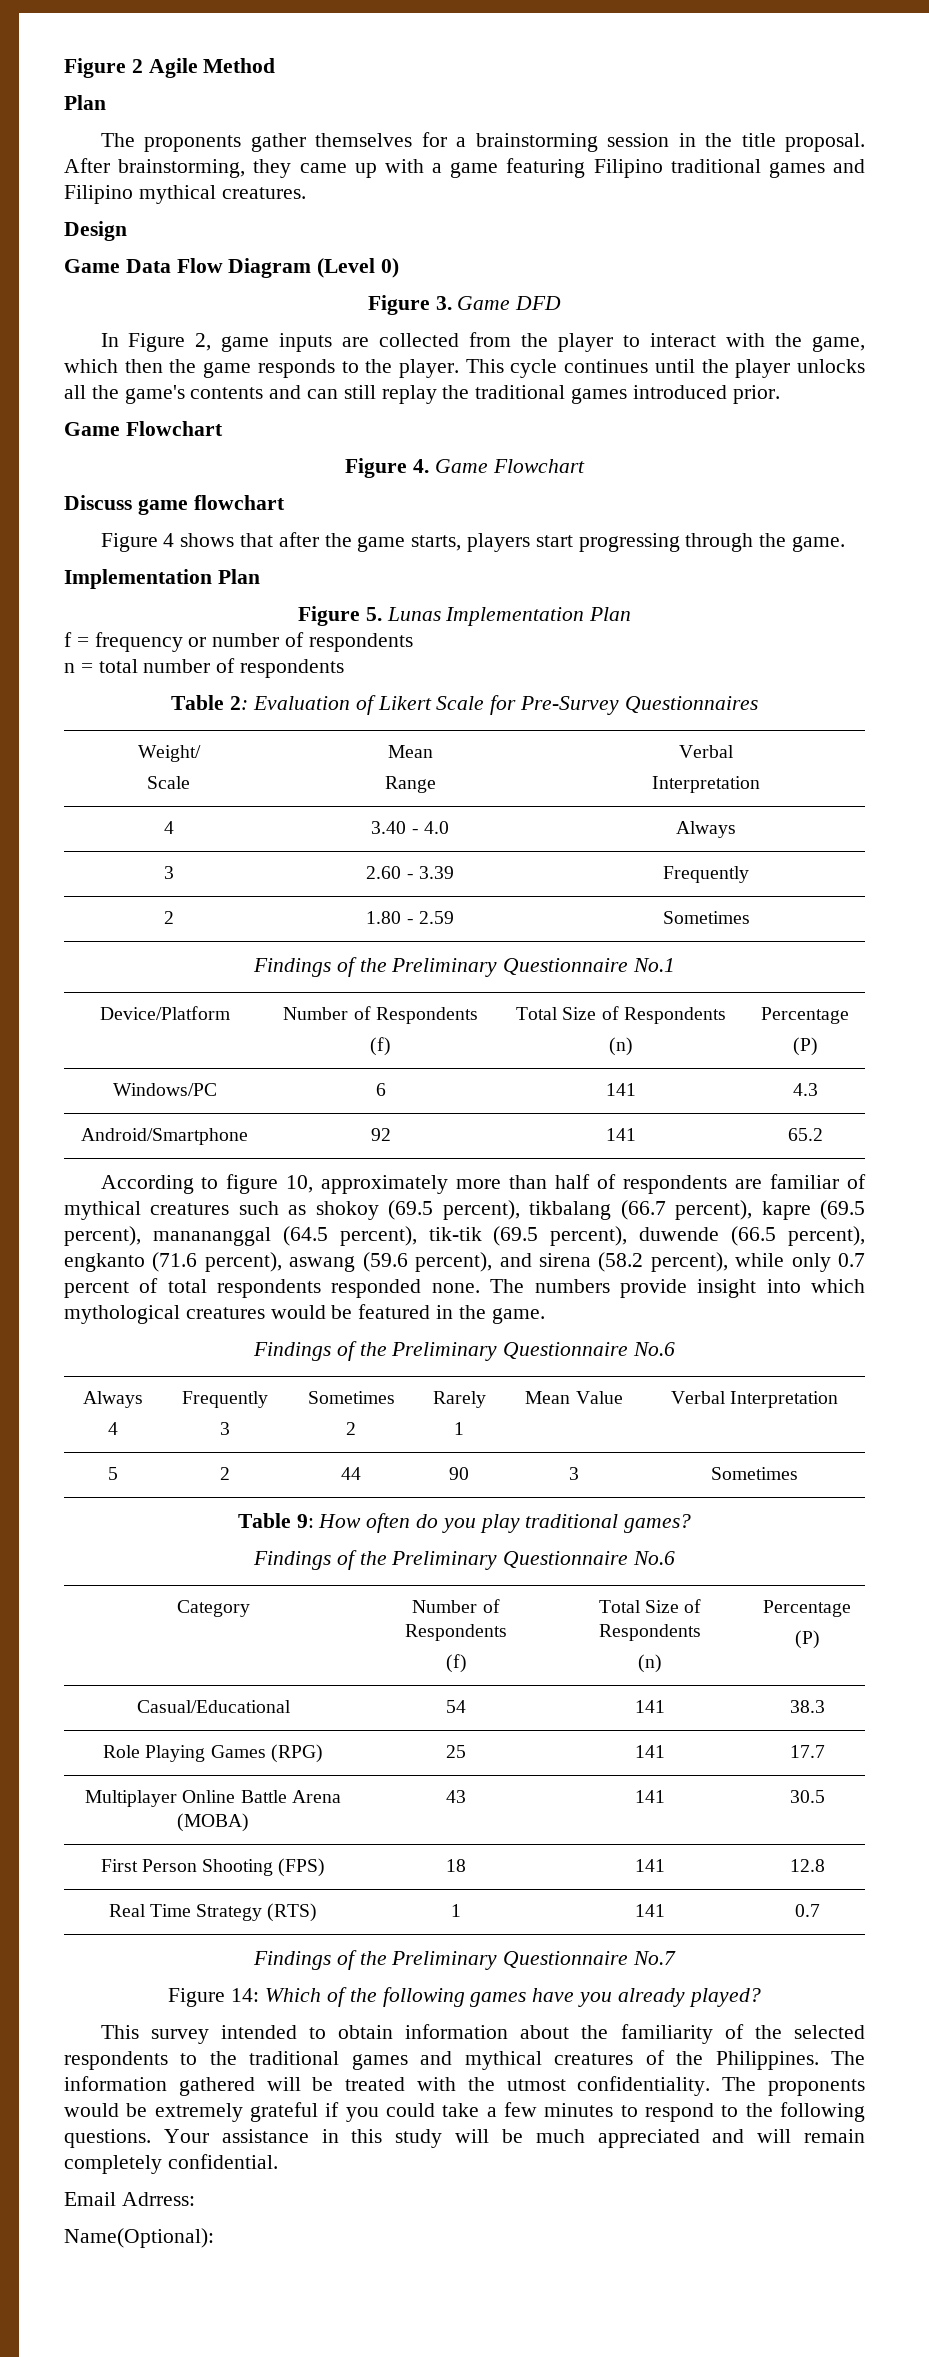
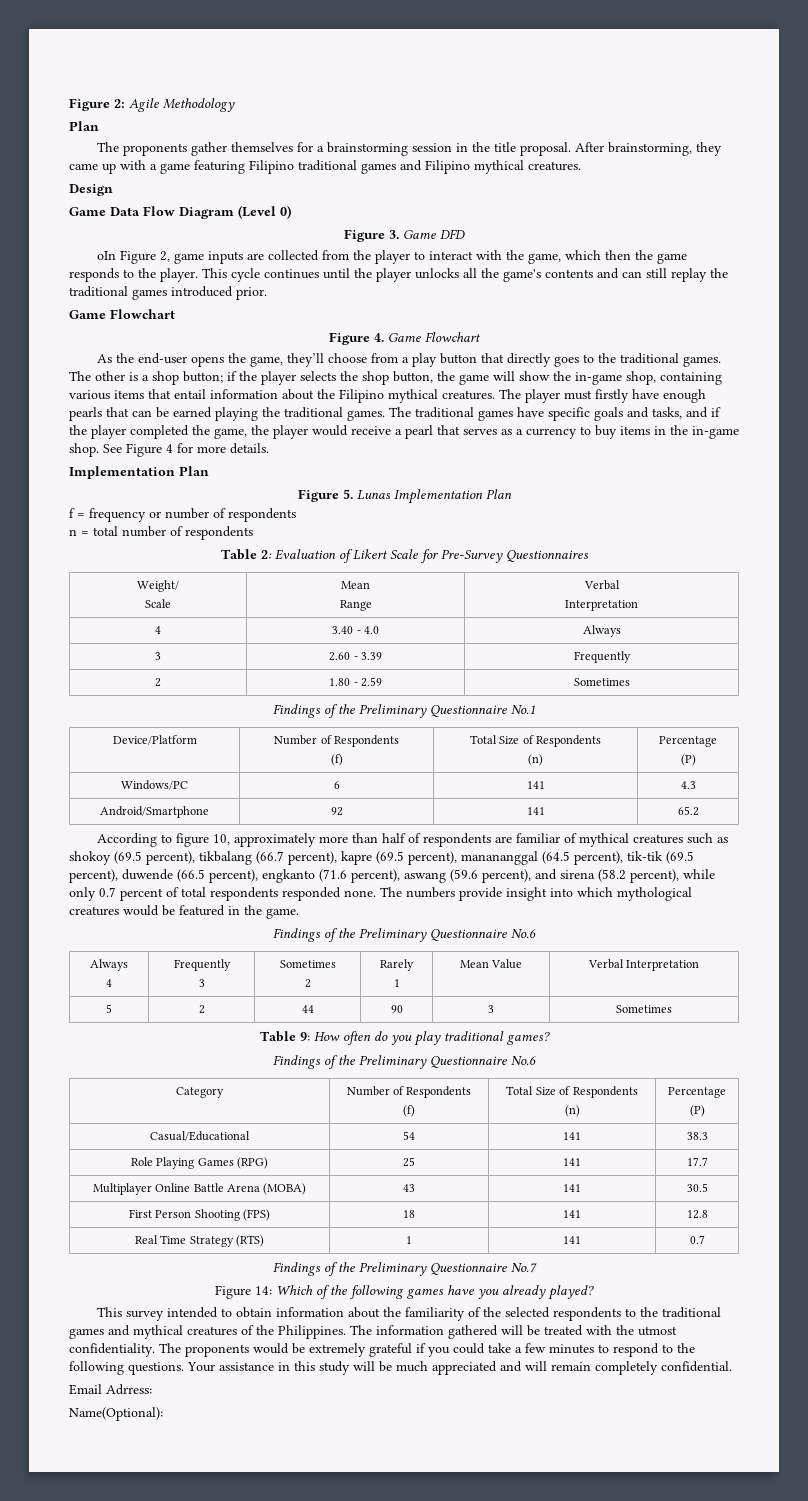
[64,58,276,78] Figure 2 Agile Method -> [69,98,235,112] Figure 2: Agile Methodology
[100,333,119,347] In -> [96,251,116,260] oIn
[64,495,285,515] [100,532,845,552] Discuss game flowchart // Figure 4 shows that after the game starts, players start progressing through the game. -> [96,353,721,367] [69,371,722,385] [69,389,706,403] [69,407,721,421] [69,425,739,439] [69,443,269,457] As the end-user opens the game, they’ll choose from a play button that directly goes to the traditional games. The other is a shop button; if the player selects the shop button, the game will show the in-game shop, containing various items that entail information about the Filipino mythical creatures. The player must firstly have enough pearls that can be earned playing the traditional games. The traditional games have specific goals and tasks, and if the player completed the game, the player would receive a pearl that serves as a currency to buy items in the in-game shop. See Figure 4 for more details.

